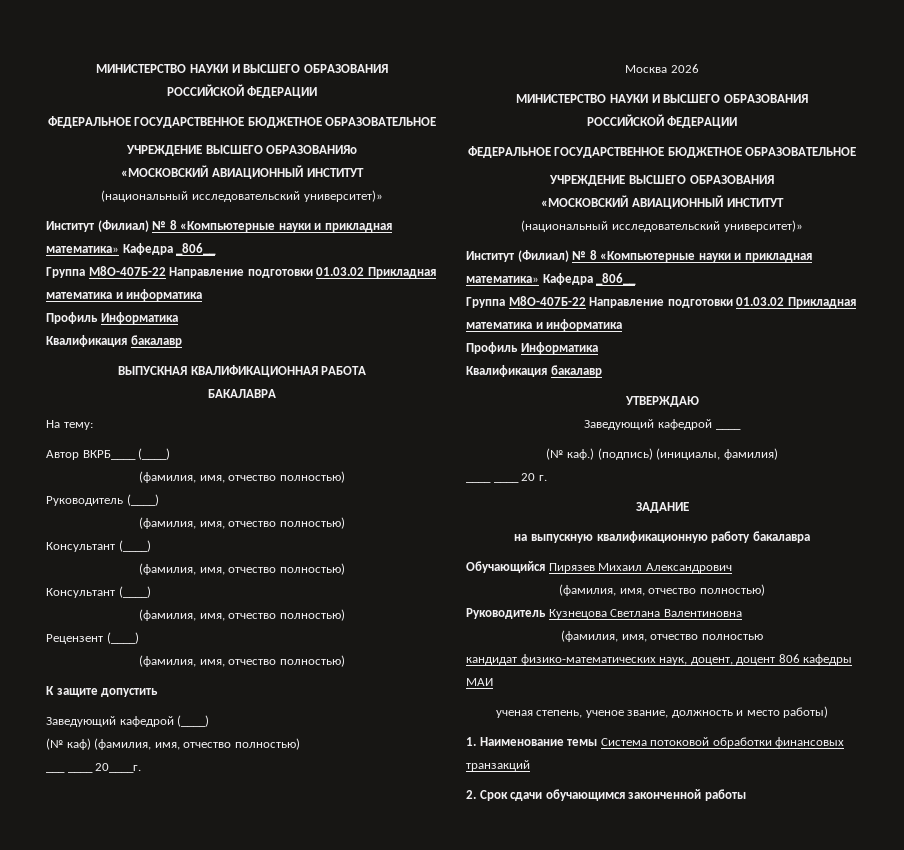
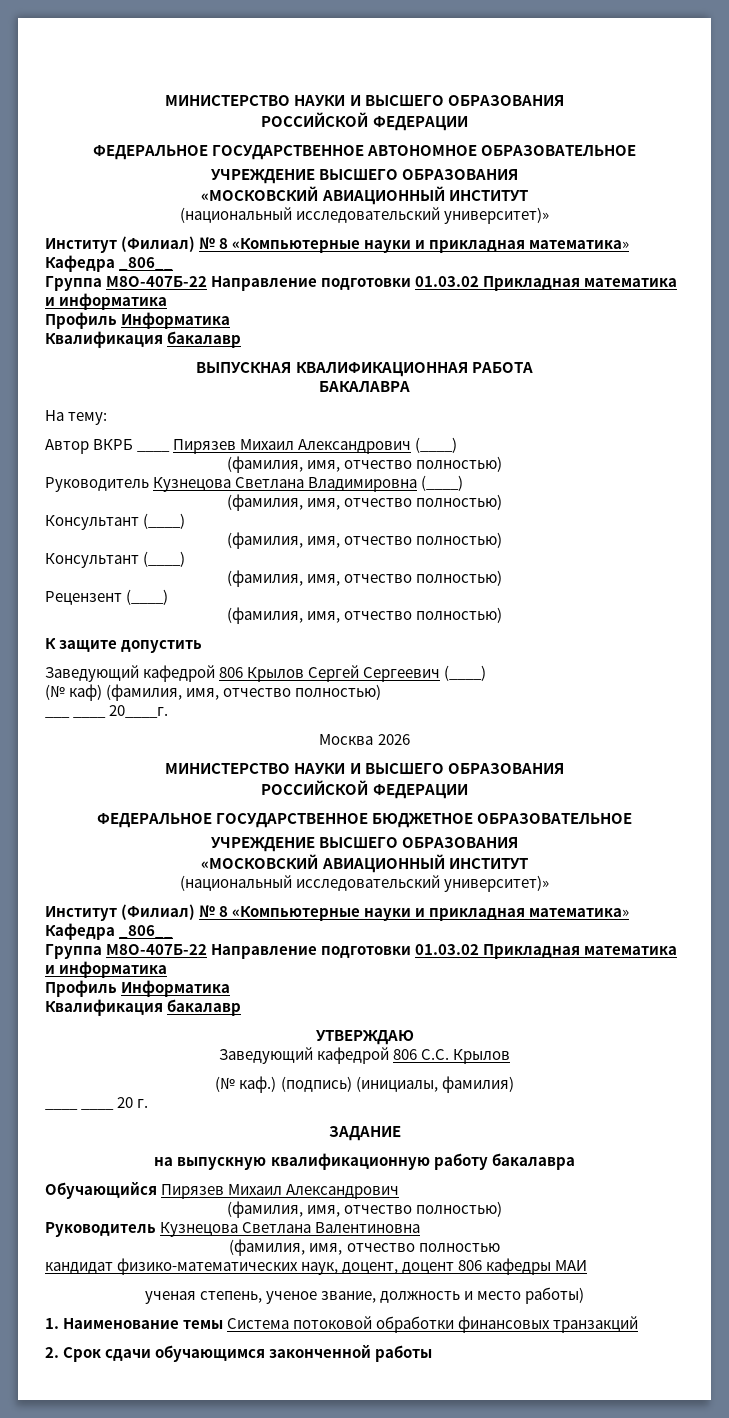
[96,64,388,73] [166,84,318,98] [47,116,437,128] [125,145,358,156] МИНИСТЕРСТВО НАУКИ И ВЫСШЕГО ОБРАЗОВАНИЯ // РОССИЙСКОЙ ФЕДЕРАЦИИ // ФЕДЕРАЛЬНОЕ ГОСУДАРСТВЕННОЕ БЮДЖЕТНОЕ ОБРАЗОВАТЕЛЬНОЕ // УЧРЕЖДЕНИЕ ВЫСШЕГО ОБРАЗОВАНИЯо -> [165,95,564,106] [261,112,468,131] [92,145,637,160] [210,169,519,184] МИНИСТЕРСТВО НАУКИ И ВЫСШЕГО ОБРАЗОВАНИЯ // РОССИЙСКОЙ ФЕДЕРАЦИИ // ФЕДЕРАЛЬНОЕ ГОСУДАРСТВЕННОЕ АВТОНОМНОЕ ОБРАЗОВАТЕЛЬНОЕ // УЧРЕЖДЕНИЕ ВЫСШЕГО ОБРАЗОВАНИЯ
[82,450,136,460] ВКРБ____ -> [93,439,134,450] [137,439,412,454] ВКРБ ____ Пирязев Михаил Александрович
(123, 501) none -> [153,477,418,492] Кузнецова Светлана Владимировна
(174, 721) none -> [219,665,441,682] 806 Крылов Сергей Сергеевич
[715,428,741,430] ____ -> [393,1049,511,1064] 806 С.С. Крылов

